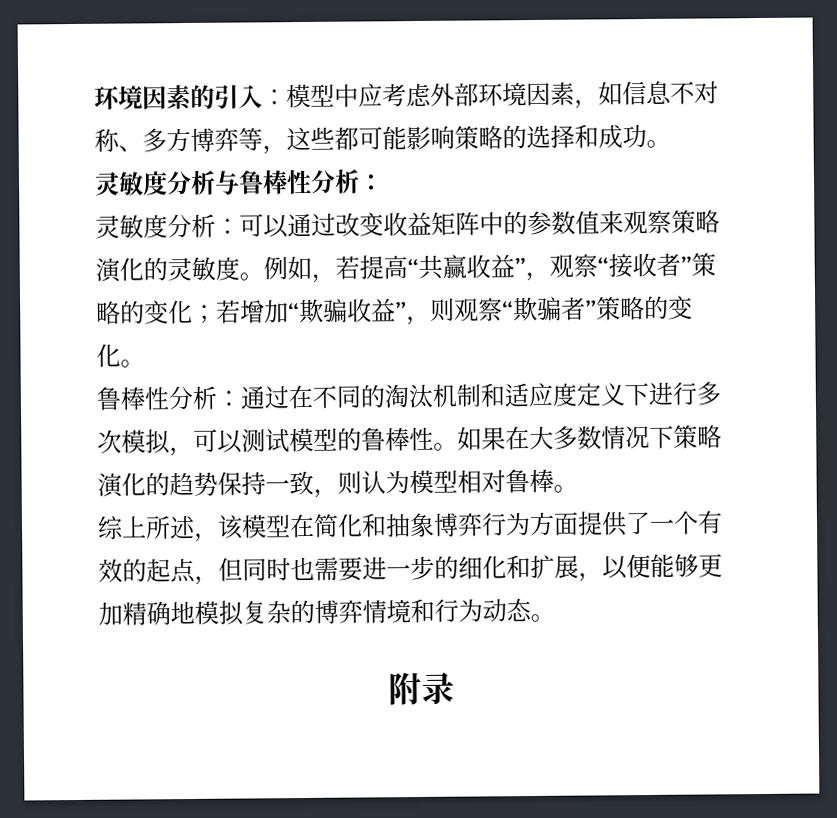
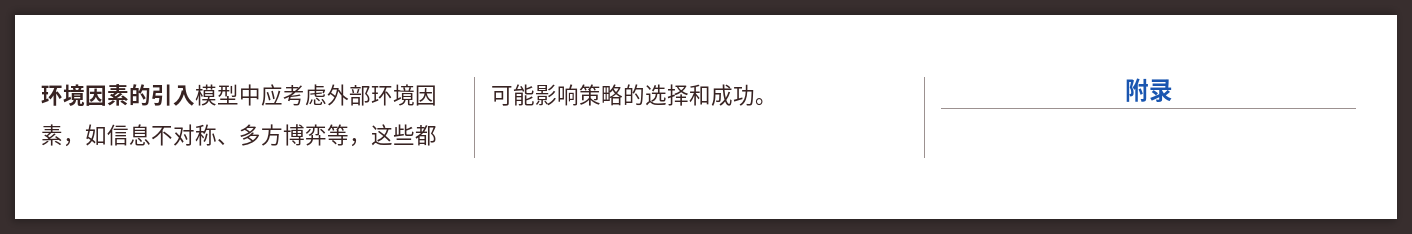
[262,89,287,106] ： -> (195, 95) none
[94,168,384,196] [95,209,720,239] [95,252,716,283] [96,295,693,326] [96,343,145,368] [96,381,721,411] [97,424,722,457] [97,468,578,498] [97,510,723,542] [98,553,723,585] [98,598,555,626] // 灵敏度分析与鲁棒性分析： // 灵敏度分析：可以通过改变收益矩阵中的参数值来观察策略演化的灵敏度。例如，若提高“共赢收益”，观察“接收者”策略的变化；若增加“欺骗收益”，则观察“欺骗者”策略的变化。 // 鲁棒性分析：通过在不同的淘汰机制和适应度定义下进行多次模拟，可以测试模型的鲁棒性。如果在大多数情况下策略演化的趋势保持一致，则认为模型相对鲁棒。 // 综上所述，该模型在简化和抽象博弈行为方面提供了一个有效的起点，但同时也需要进一步的细化和扩展，以便能够更加精确地模拟复杂的博弈情境和行为动态。 -> (777, 102) none

